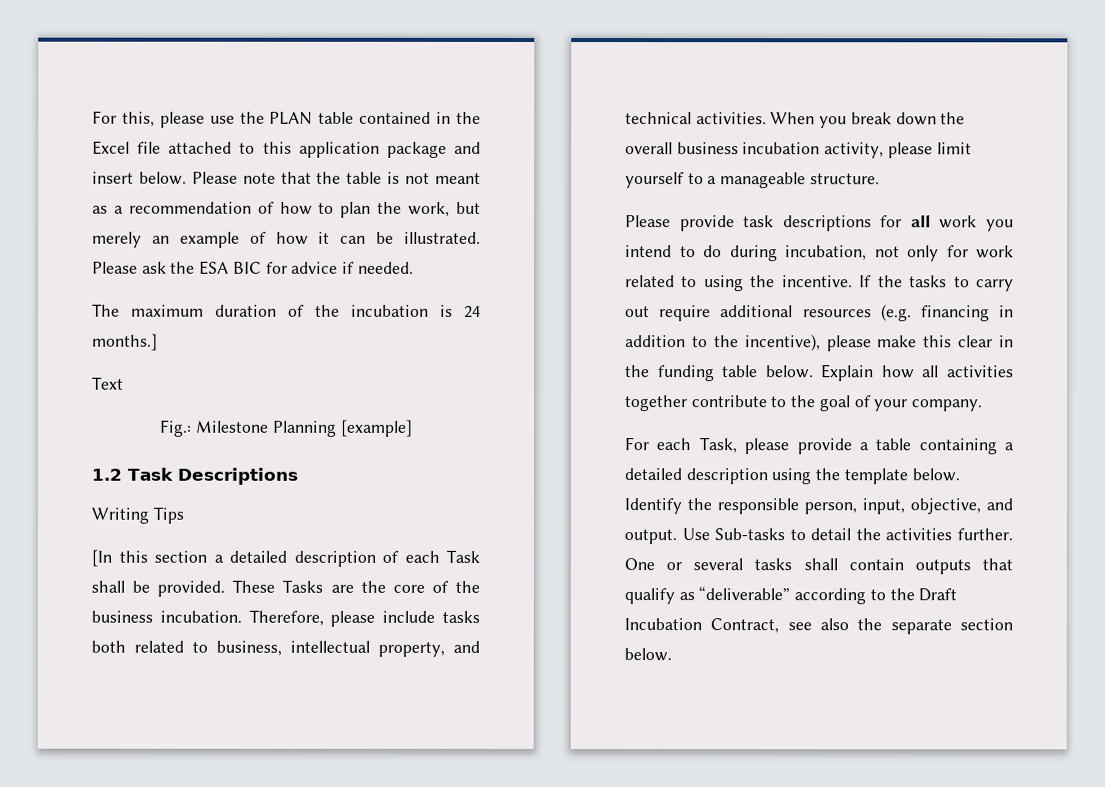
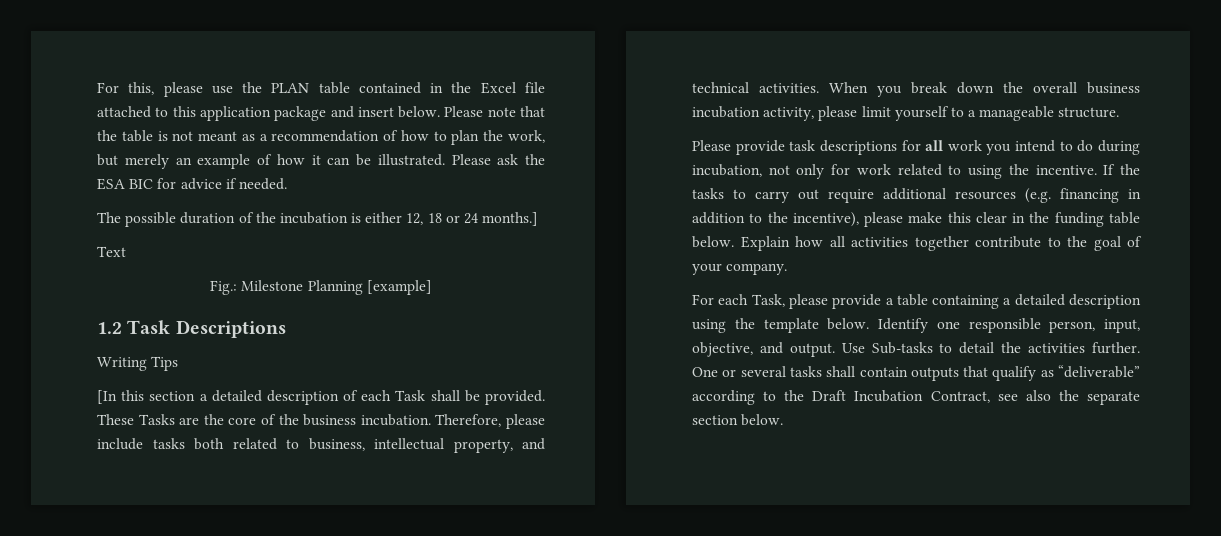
[131,304,204,317] maximum -> [125,212,177,227] possible
(453, 310) none -> [365,212,460,225] either 12, 18 or
[687,498,712,511] the -> [936,321,960,329] one

